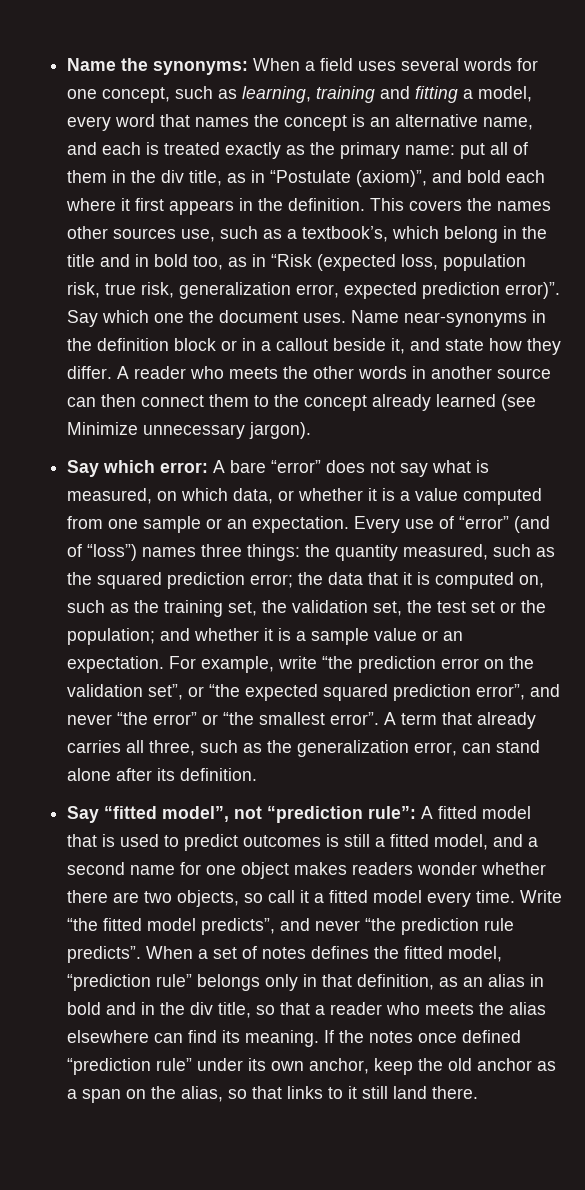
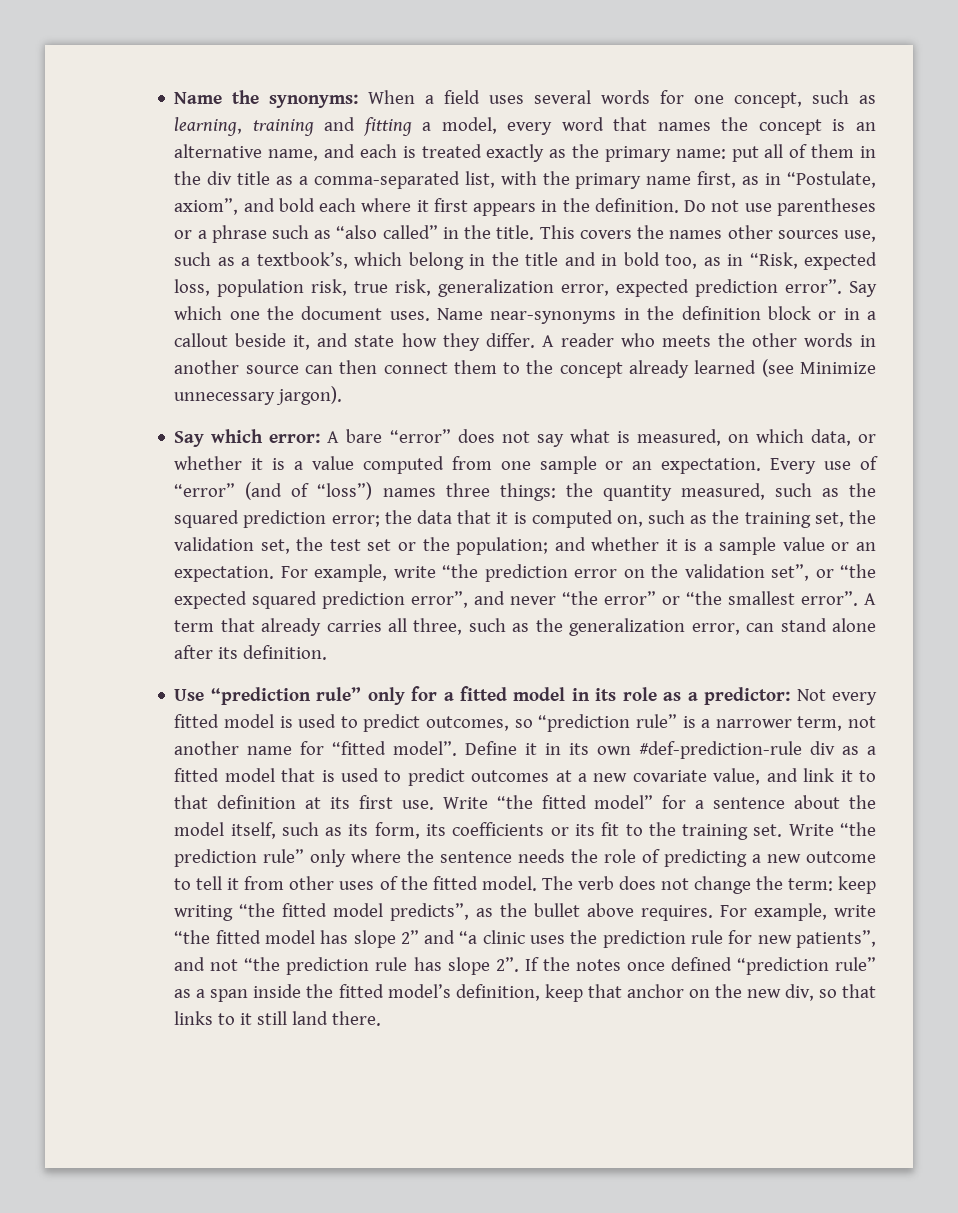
[188,170,427,187] title, as in “Postulate (axiom)”, -> [237,171,876,189] [174,198,239,215] title as a comma-separated list, with the primary name first, as in “Postulate, axiom”,
(365, 204) none -> [684,198,877,216] [174,225,535,243] Do not use parentheses or a phrase such as “also called” in the title.
[270,254,396,271] “Risk (expected -> [749,252,878,270] “Risk, expected
[504,282,560,299] error)”. -> [785,279,843,294] error”.
[66,806,433,823] Say “fitted model”, not “prediction rule”: A -> [174,686,878,705] [174,714,877,732] [174,741,876,759] Use “prediction rule” only for a fitted model in its role as a predictor: Not every fitted model is used to predict outcomes, so “prediction rule” is a narrower term, not another name for “fitted model”. Define it in its own #def-prediction-rule div as a
[325,834,538,850] [66,862,546,879] [66,890,562,907] [66,918,514,935] [66,946,502,963] [66,974,544,991] [66,1002,546,1018] [66,1030,319,1047] is still a fitted model, and a second name for one object makes readers wonder whether there are two objects, so call it a fitted model every time. Write “the fitted model predicts”, and never “the prediction rule predicts”. When a set of notes defines the fitted model, “prediction rule” belongs only in that definition, as an alias in bold and in the div title, so that a reader who meets the alias elsewhere can find its meaning. -> [555,768,877,785] [174,795,876,810] [174,822,877,840] [174,849,876,867] [174,876,877,894] [174,903,876,921] [174,930,877,948] [174,957,519,975] at a new covariate value, and link it to that definition at its first use. Write “the fitted model” for a sentence about the model itself, such as its form, its coefficients or its fit to the training set. Write “the prediction rule” only where the sentence needs the role of predicting a new outcome to tell it from other uses of the fitted model. The verb does not change the term: keep writing “the fitted model predicts”, as the bullet above requires. For example, write “the fitted model has slope 2” and “a clinic uses the prediction rule for new patients”, and not “the prediction rule has slope 2”.
[196,1058,556,1075] [66,1086,223,1103] under its own anchor, keep the old anchor as a span on the alias, -> [174,984,814,1002] as a span inside the fitted model’s definition, keep that anchor on the new div,

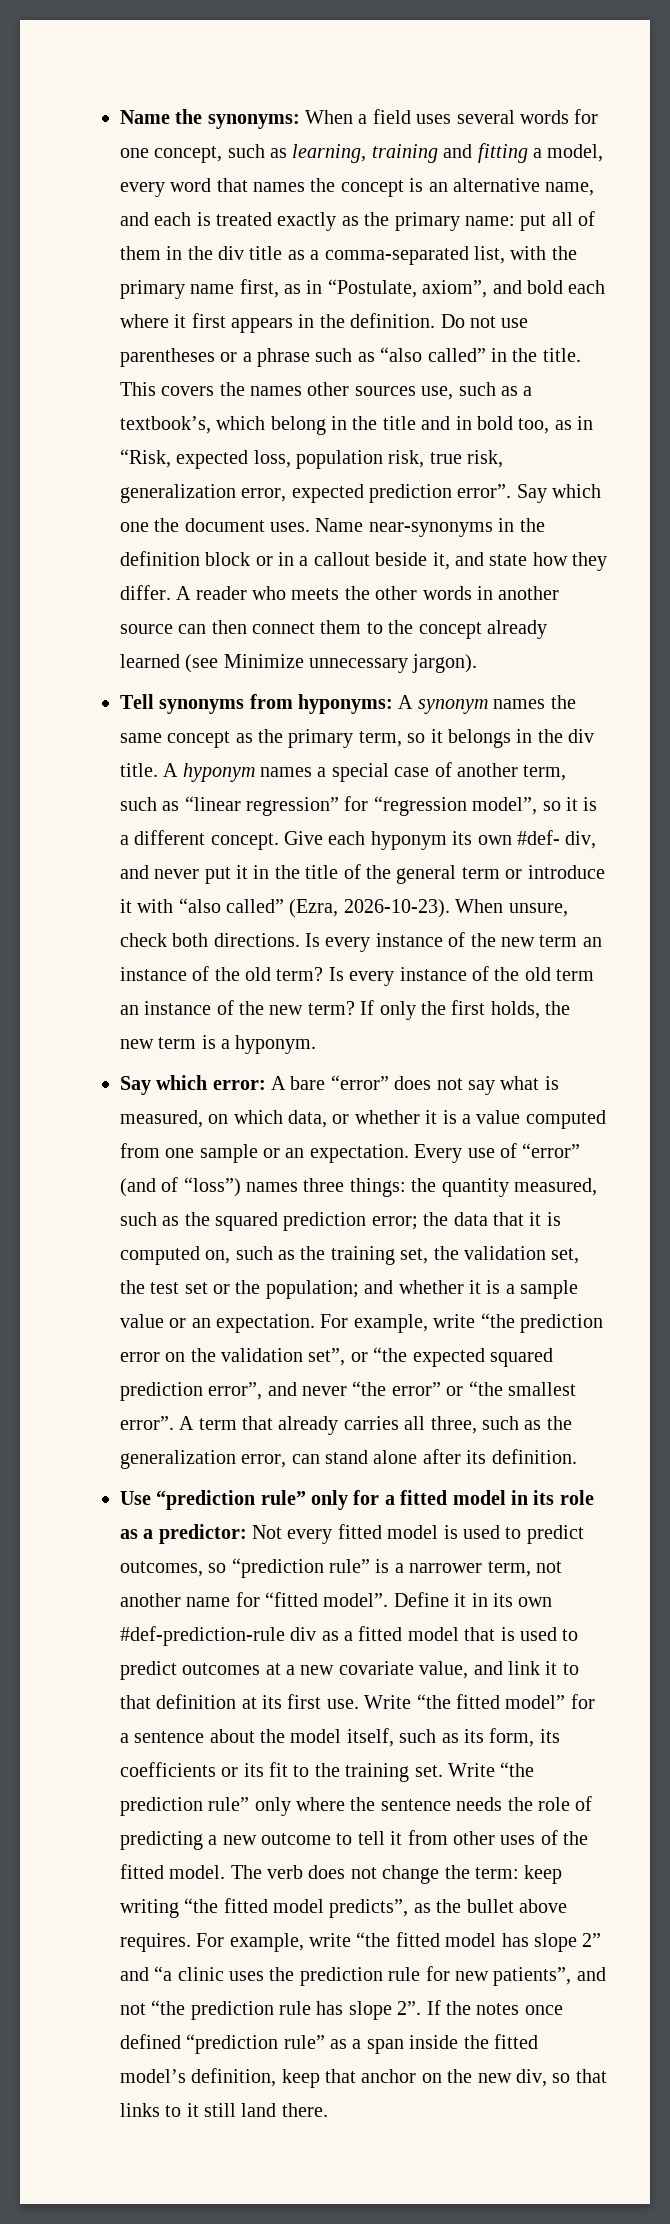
(343, 395) none -> [119,694,576,714] [119,729,595,748] [119,762,567,782] [119,796,598,816] [119,830,597,850] [119,864,605,884] [119,898,568,918] [119,932,602,952] [119,966,595,986] [119,1000,571,1020] [119,1035,317,1054] // Tell synonyms from hyponyms: A synonym names the same concept as the primary term, so it belongs in the div title. A hyponym names a special case of another term, such as “linear regression” for “regression model”, so it is a different concept. Give each hyponym its own #def- div, and never put it in the title of the general term or introduce it with “also called” (Ezra, 2026-10-23). When unsure, check both directions. Is every instance of the new term an instance of the old term? Is every instance of the old term an instance of the new term? If only the first holds, the new term is a hyponym.

